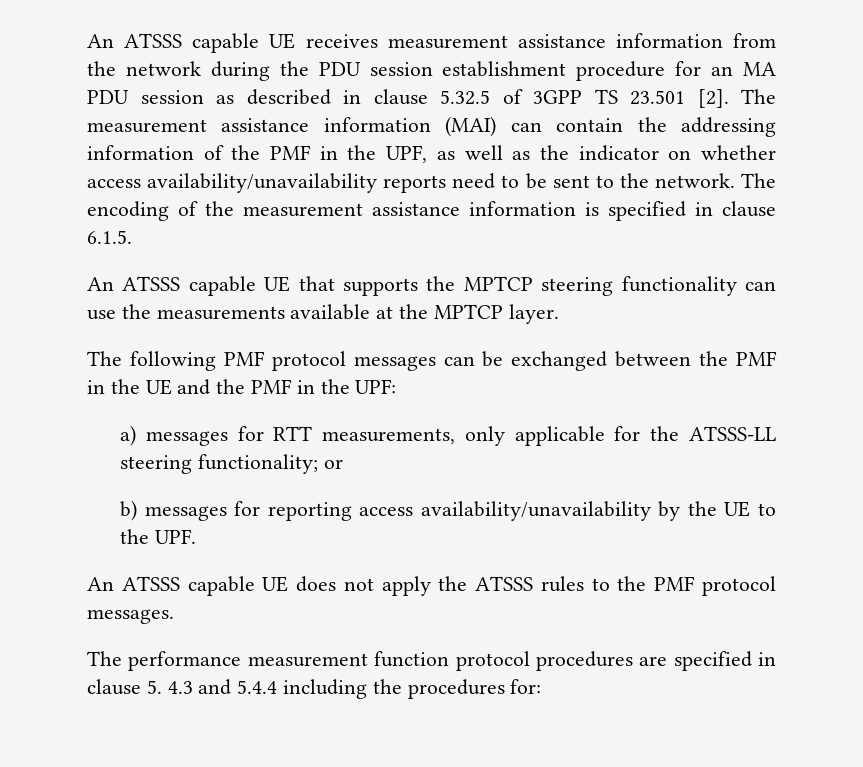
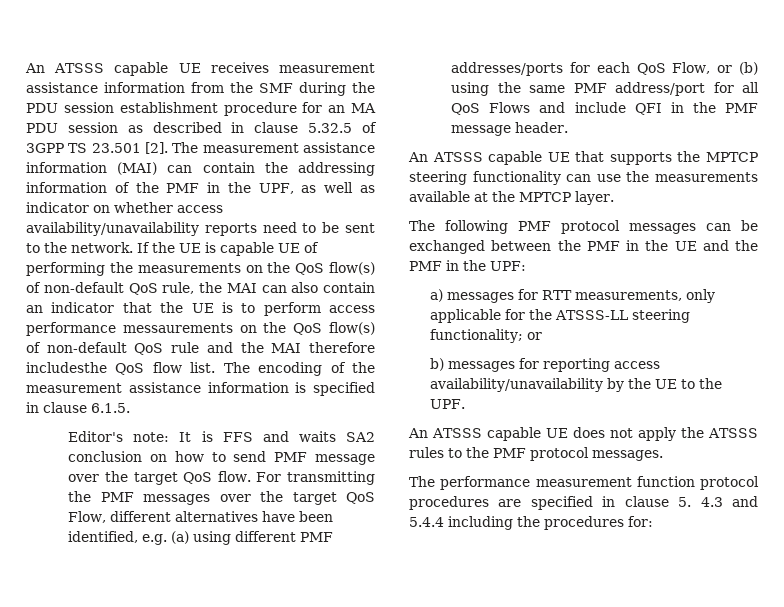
[125,61,201,76] network -> [259,83,293,93] SMF
[539,145,569,160] the -> (376, 189) none
(735, 180) none -> [137,242,319,256] [26,262,375,276] [26,282,375,295] [26,302,375,316] [26,322,376,336] [26,342,376,355] [26,362,216,375] If the UE is capable UE of performing the measurements on the QoS flow(s) of non-default QoS rule, the MAI can also contain an indicator that the UE is to perform access performance messaurements on the QoS flow(s) of non-default QoS rule and the MAI therefore includesthe QoS flow list.
(132, 237) none -> [68,431,375,442] [68,451,375,465] [68,471,375,485] [68,491,375,505] [68,511,334,523] [68,531,334,545] [451,62,758,76] [451,82,759,96] [451,102,758,115] [451,122,569,136] // Editor's note: It is FFS and waits SA2 conclusion on how to send PMF message over the target QoS flow. For transmitting the PMF messages over the target QoS Flow, different alternatives have been identified, e.g. (a) using different PMF addresses/ports for each QoS Flow, or (b) using the same PMF address/port for all QoS Flows and include QFI in the PMF message header.

